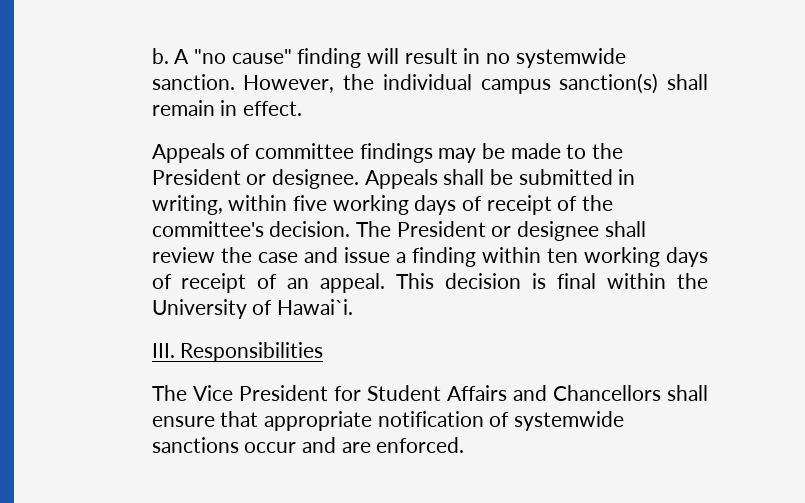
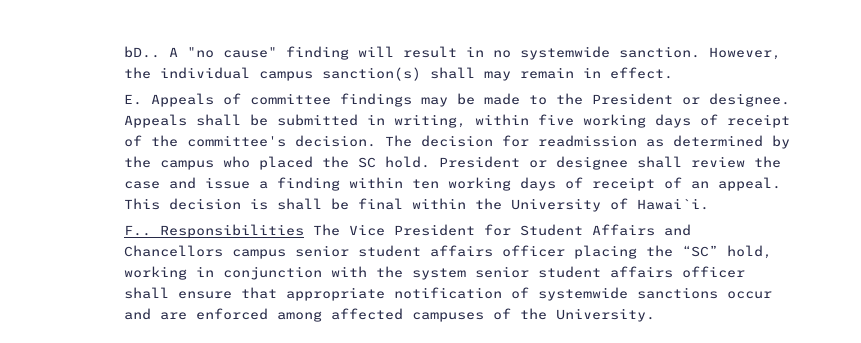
[151,48,169,64] b. -> [123,46,160,58] bD..
(708, 82) none -> [483,71,511,81] may
(302, 108) none -> [123,94,142,105] E.
(391, 229) none -> [420,135,790,149] [123,156,430,170] decision for readmission as determined by the campus who placed the SC hold.
(547, 281) none -> [276,198,349,210] shall be
[151,343,175,358] III. -> [123,225,151,236] F..
(324, 352) // -> (304, 231) none
(661, 393) none -> [231,245,772,259] [123,266,745,280] campus senior student affairs officer placing the “SC” hold, working in conjunction with the system senior student affairs officer
[376,437,465,453] enforced. -> [195,308,655,322] enforced among affected campuses of the University.

